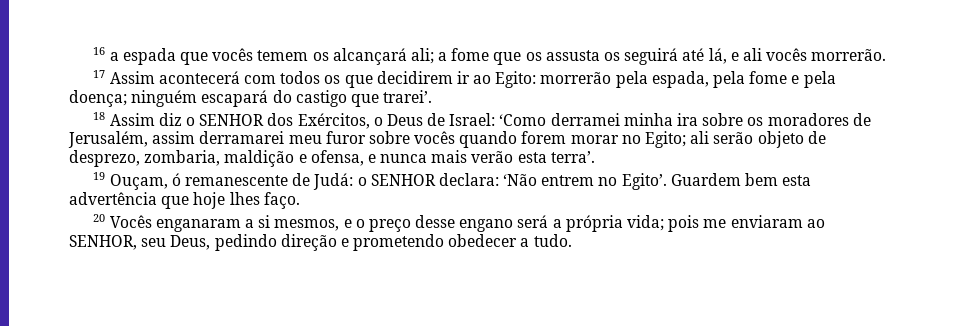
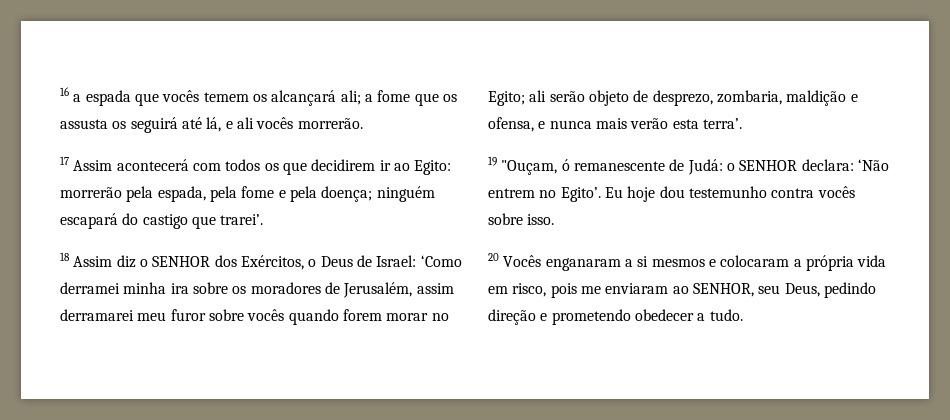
[109,174,168,190] Ouçam, -> [501,160,558,175] "Ouçam,
[670,173,812,186] [69,192,300,209] Guardem bem esta advertência que hoje lhes faço. -> [604,186,855,202] [488,213,555,225] Eu hoje dou testemunho contra vocês sobre isso.
[274,215,664,232] mesmos, e o preço desse engano será a própria vida; -> [651,255,887,271] [488,283,547,297] mesmos e colocaram a própria vida em risco,

